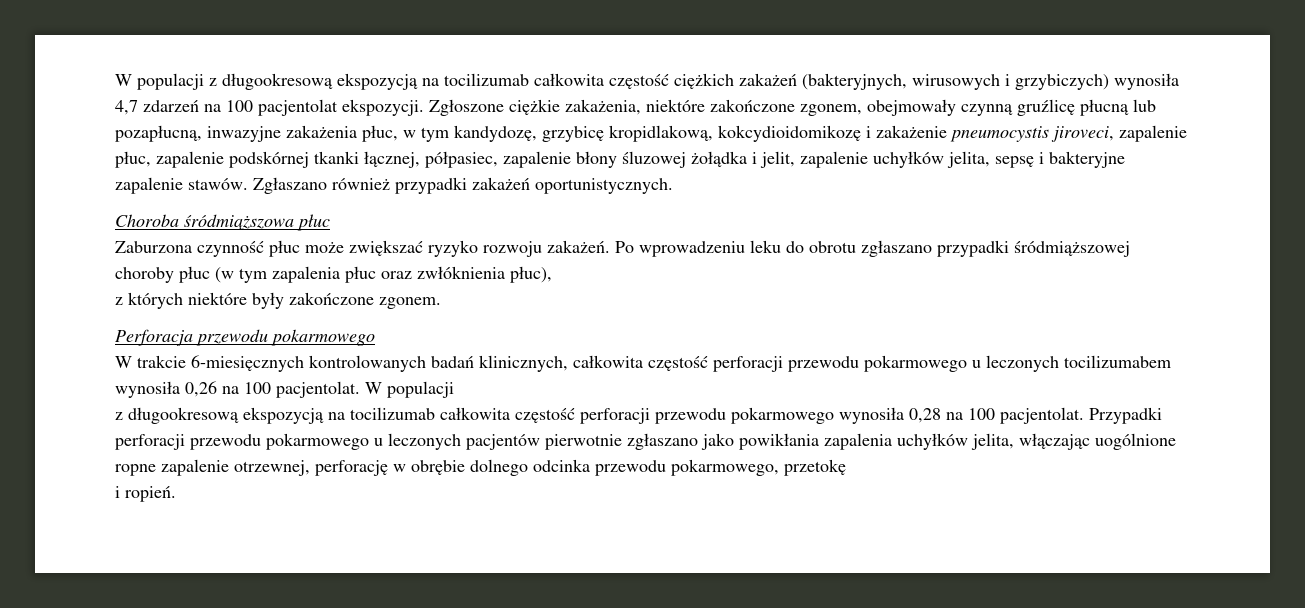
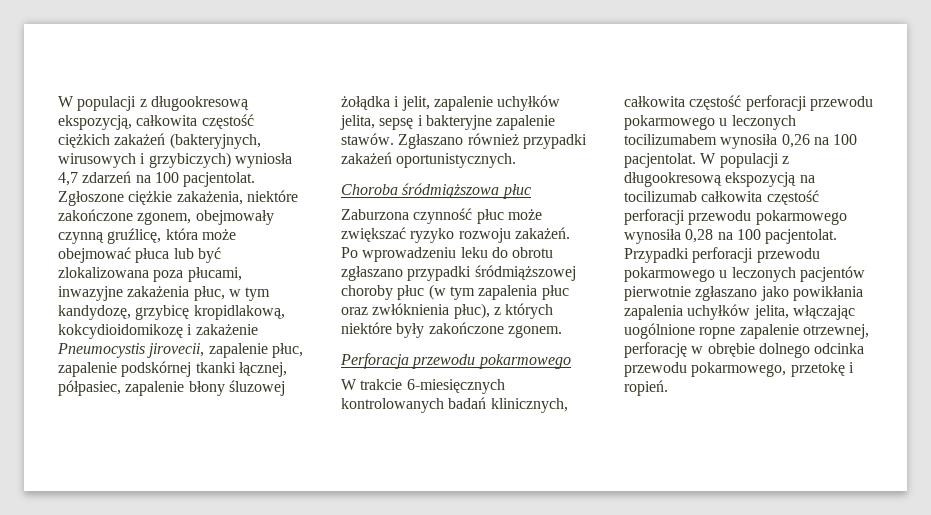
[115,73,529,90] W populacji z długookresową ekspozycją na tocilizumab -> [58,96,249,111] [58,115,132,130] W populacji z długookresową ekspozycją,
[1114,73,1179,90] wynosiła -> [234,153,292,168] wyniosła
[258,99,424,116] pacjentolat ekspozycji. -> [183,172,256,187] pacjentolat.
[1017,99,1156,116] [115,125,202,142] gruźlicę płucną lub pozapłucną, -> [107,228,236,244] [58,247,221,263] [58,267,242,282] gruźlicę, która może obejmować płuca lub być zlokalizowana poza płucami,
[950,126,1114,142] pneumocystis jiroveci, -> [57,343,205,358] Pneumocystis jirovecii,
(552, 274) // -> (490, 311) none
(454, 389) // -> (779, 160) none
(846, 467) // -> (845, 369) none

